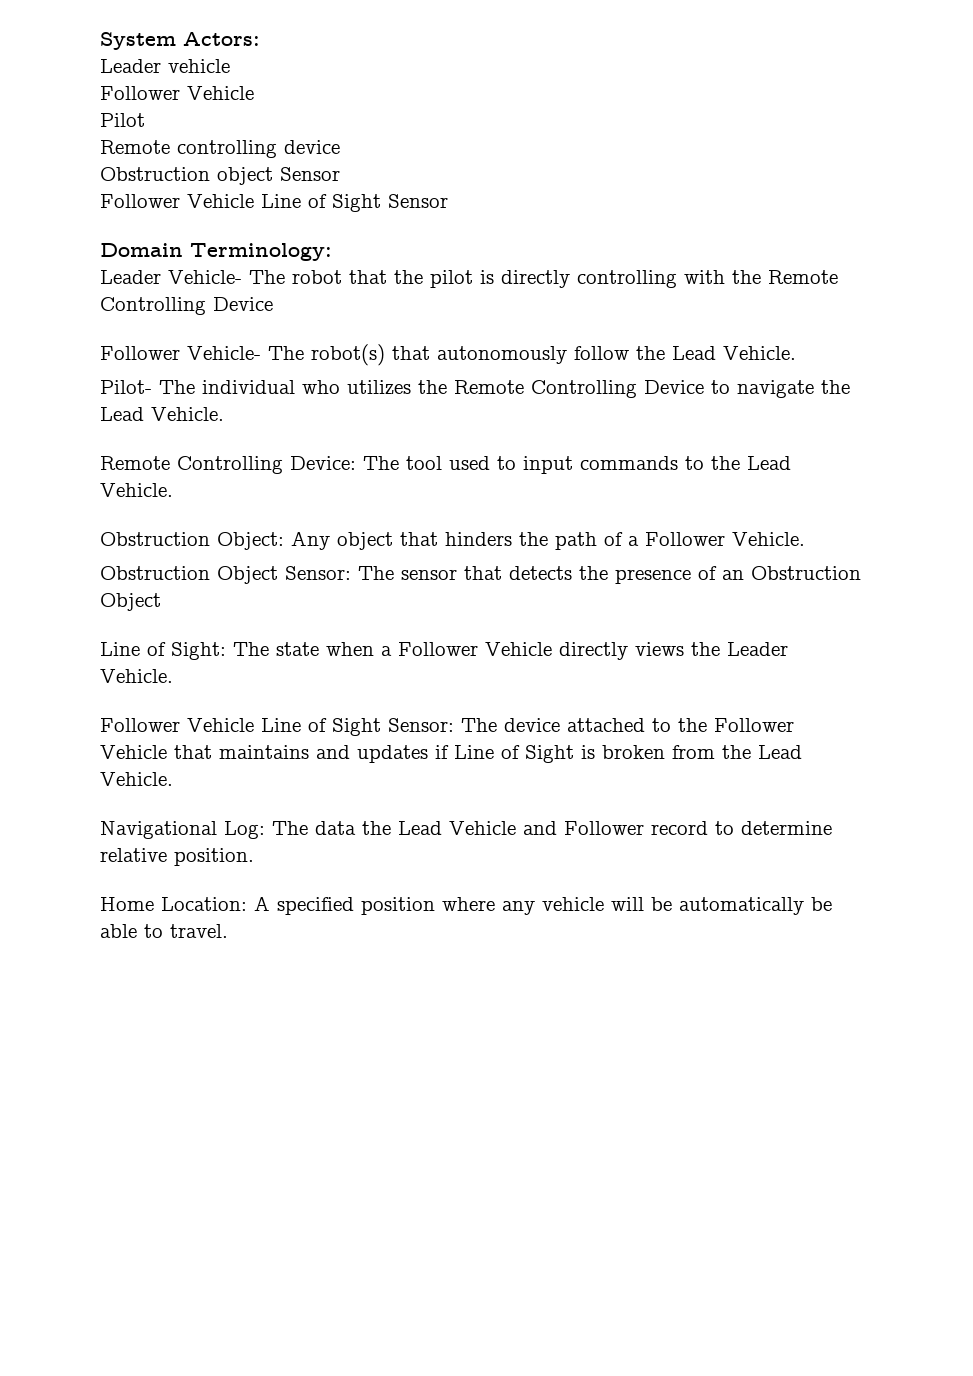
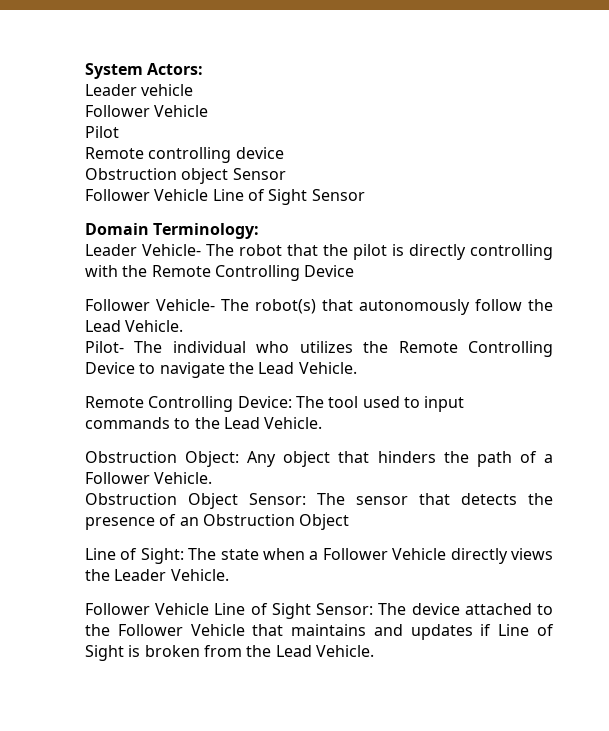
[100,821,832,839] [100,848,254,866] [100,896,832,915] [100,924,228,938] // Navigational Log: The data the Lead Vehicle and Follower record to determine relative position. // Home Location: A specified position where any vehicle will be automatically be able to travel. -> (374, 651) none

